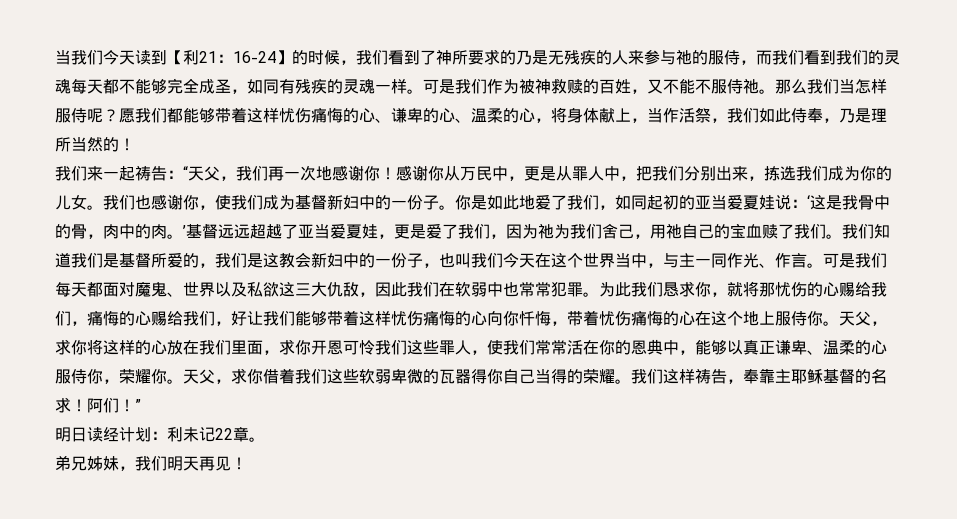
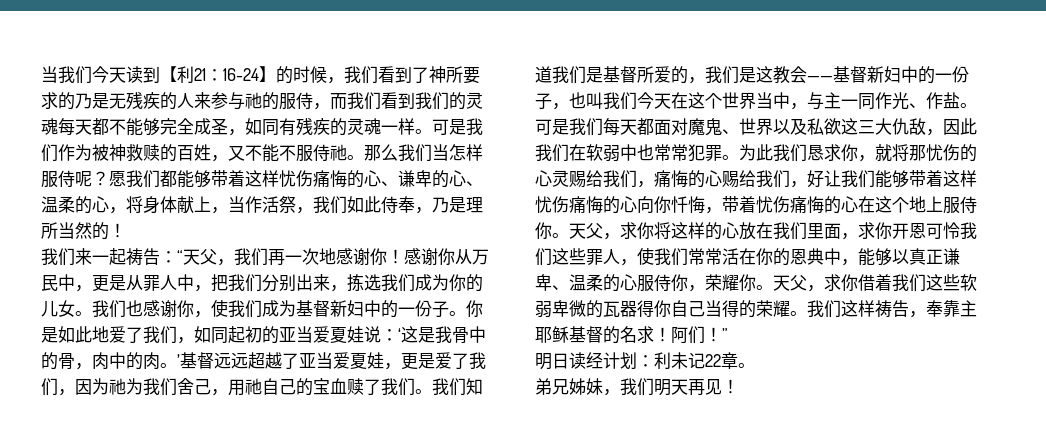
(311, 260) none -> [807,66,867,83] ——基督
[791,253,807,268] 言 -> [943,92,960,109] 盐
(839, 289) none -> [552,170,569,187] 灵

